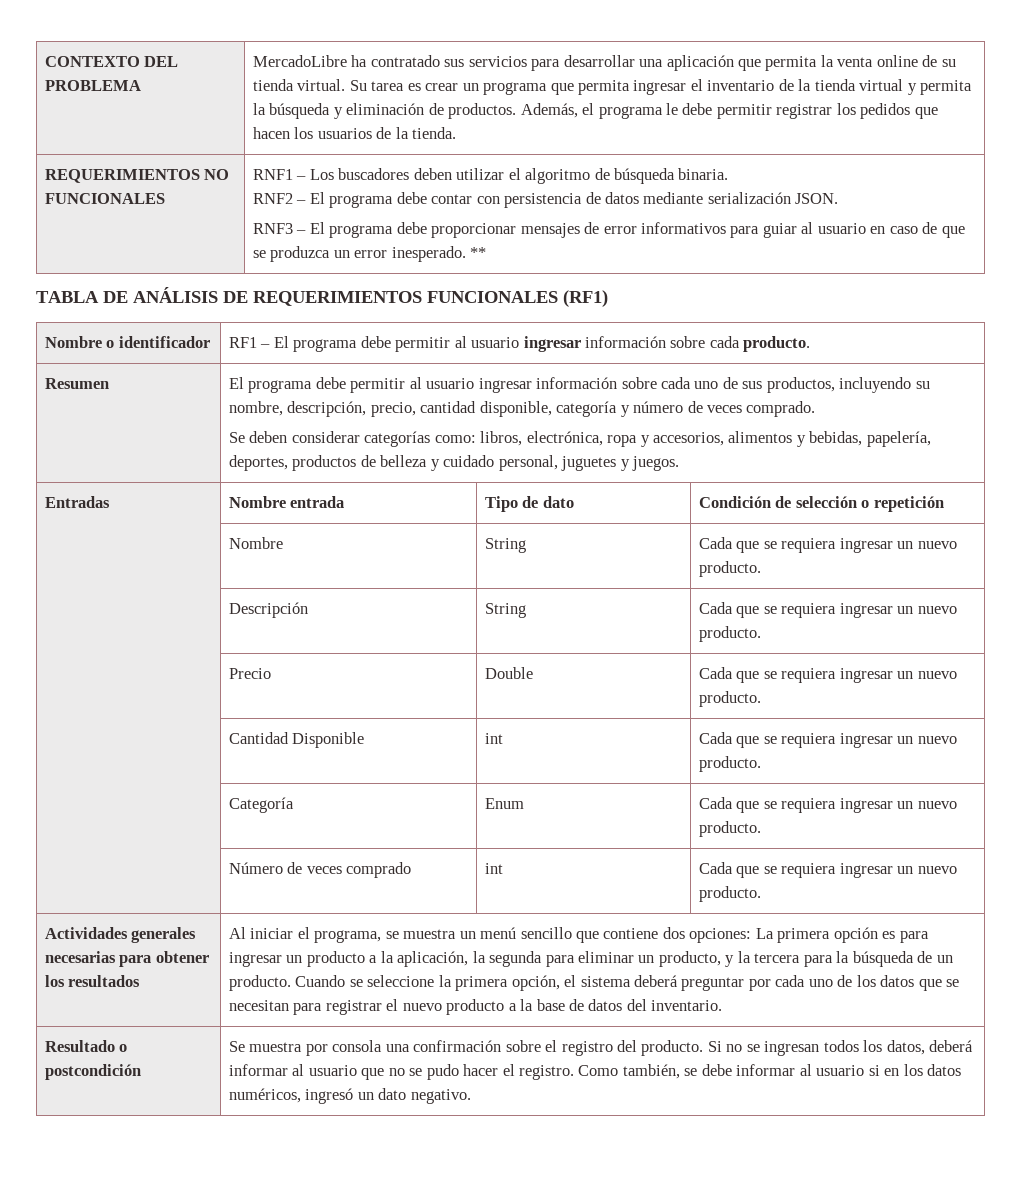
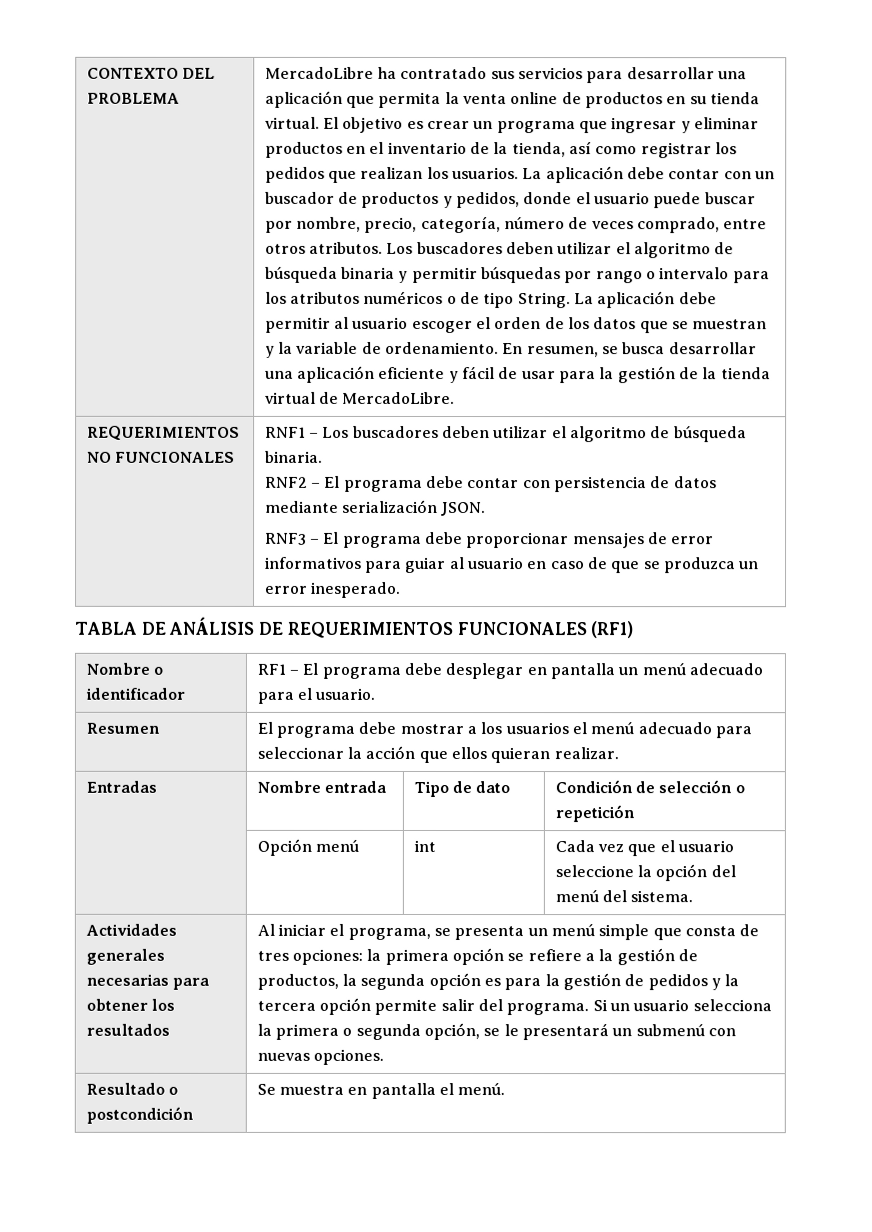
(938, 61) none -> [584,92,687,109] productos en
[349,80,405,91] Su tarea -> [323,116,404,133] El objetivo
[577,79,973,95] [252,103,938,119] [252,127,457,139] permita ingresar el inventario de la tienda virtual y permita la búsqueda y eliminación de productos. Además, el programa le debe permitir registrar los pedidos que hacen los usuarios de la tienda. -> [611,117,759,134] [264,141,737,159] [264,166,775,184] [264,191,756,209] [264,215,768,234] [264,241,735,259] [264,266,770,284] [264,290,717,309] [264,316,768,334] [264,341,757,358] [264,365,771,384] [264,391,456,405] ingresar y eliminar productos en el inventario de la tienda, así como registrar los pedidos que realizan los usuarios. La aplicación debe contar con un buscador de productos y pedidos, donde el usuario puede buscar por nombre, precio, categoría, número de veces comprado, entre otros atributos. Los buscadores deben utilizar el algoritmo de búsqueda binaria y permitir búsquedas por rango o intervalo para los atributos numéricos o de tipo String. La aplicación debe permitir al usuario escoger el orden de los datos que se muestran y la variable de ordenamiento. En resumen, se busca desarrollar una aplicación eficiente y fácil de usar para la gestión de la tienda virtual de MercadoLibre.
[470,247,487,258] ** -> (402, 589) none
[395,336,811,352] [44,378,109,389] [228,377,930,393] [228,401,816,417] [228,431,931,447] [228,455,679,471] permitir al usuario ingresar información sobre cada producto. // Resumen | El programa debe permitir al usuario ingresar información sobre cada uno de sus productos, incluyendo su nombre, descripción, precio, cantidad disponible, categoría y número de veces comprado. // Se deben considerar categorías como: libros, electrónica, ropa y accesorios, alimentos y bebidas, papelería, deportes, productos de belleza y cuidado personal, juguetes y juegos. -> [445,663,763,680] [256,687,376,704] [85,722,160,734] [256,721,752,739] [256,745,619,764] desplegar en pantalla un menú adecuado para el usuario. // Resumen | El programa debe mostrar a los usuarios el menú adecuado para seleccionar la acción que ellos quieran realizar.
[228,537,283,549] [484,538,526,553] [698,537,957,553] [698,561,761,577] [228,602,308,618] [484,603,526,618] [698,602,957,618] [698,626,761,642] [228,668,271,679] [484,667,533,679] [698,667,957,683] [698,691,761,707] [228,732,365,748] [484,733,503,744] [698,732,957,748] [698,756,761,772] [228,797,294,813] [484,798,524,809] [698,797,957,813] [698,821,761,837] [228,862,412,878] [484,863,503,874] [698,862,957,878] [698,886,761,902] Nombre | String | Cada que se requiera ingresar un nuevo producto. // | Descripción | String | Cada que se requiera ingresar un nuevo producto. // | Precio | Double | Cada que se requiera ingresar un nuevo producto. // | Cantidad Disponible | int | Cada que se requiera ingresar un nuevo producto. // | Categoría | Enum | Cada que se requiera ingresar un nuevo producto. // | Número de veces comprado | int | Cada que se requiera ingresar un nuevo producto. -> [256,838,360,856] [413,839,436,852] [554,840,735,857] [554,864,736,882] [554,890,694,903] Opción menú | int | Cada vez que el usuario seleccione la opción del menú del sistema.
[403,927,929,943] [228,951,953,967] [228,975,960,991] [228,999,723,1015] muestra un menú sencillo que contiene dos opciones: La primera opción es para ingresar un producto a la aplicación, la segunda para eliminar un producto, y la tercera para la búsqueda de un producto. Cuando se seleccione la primera opción, el sistema deberá preguntar por cada uno de los datos que se necesitan para registrar el nuevo producto a la base de datos del inventario. -> [454,924,760,941] [256,948,698,966] [256,972,740,991] [256,997,772,1016] [256,1022,736,1041] [256,1048,385,1065] presenta un menú simple que consta de tres opciones: la primera opción se refiere a la gestión de productos, la segunda opción es para la gestión de pedidos y la tercera opción permite salir del programa. Si un usuario selecciona la primera o segunda opción, se le presentará un submenú con nuevas opciones.
[305,1040,974,1056] [228,1064,961,1080] [228,1088,471,1104] por consola una confirmación sobre el registro del producto. Si no se ingresan todos los datos, deberá informar al usuario que no se pudo hacer el registro. Como también, se debe informar al usuario si en los datos numéricos, ingresó un dato negativo. -> [347,1082,506,1099] en pantalla el menú.

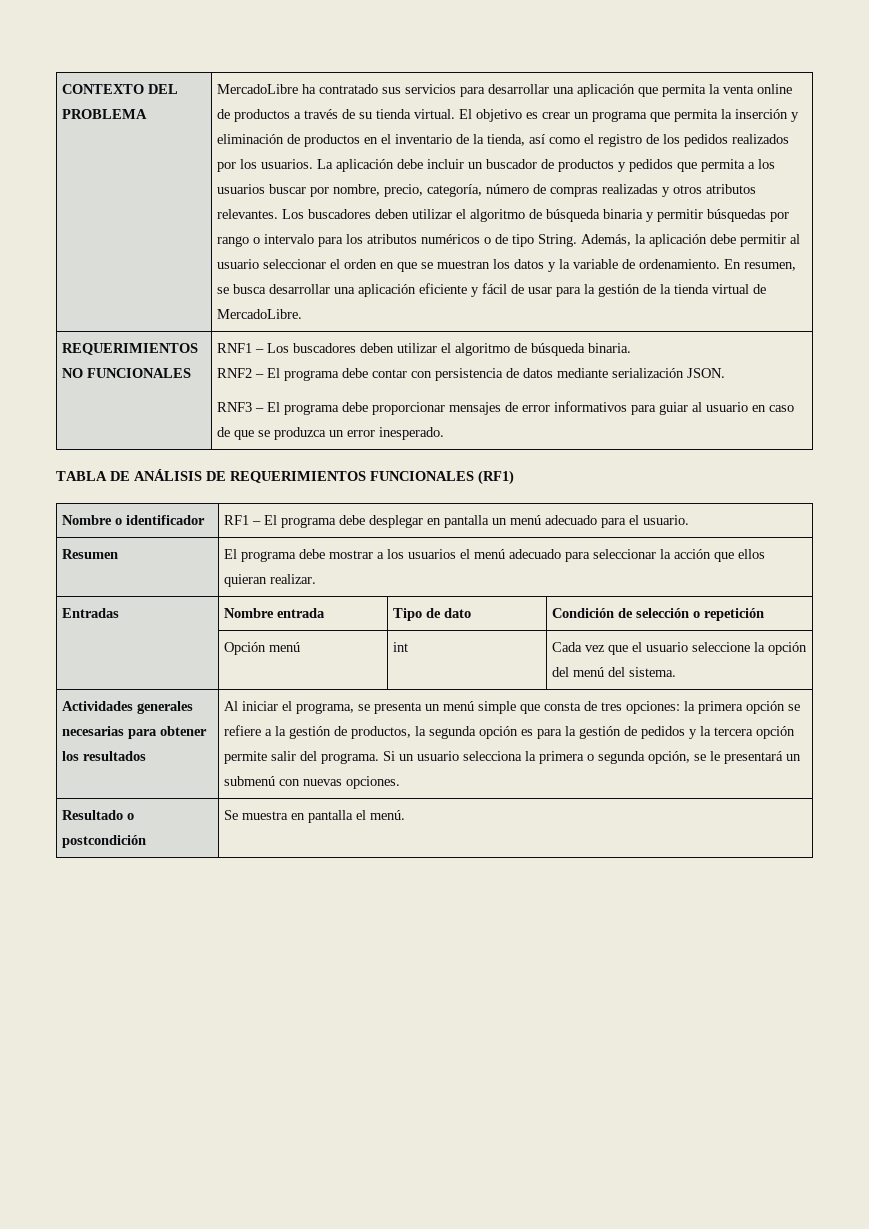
[666,96,687,105] en -> [293,109,355,119] a través de
[611,117,759,134] ingresar y eliminar -> [673,109,799,122] [216,134,300,144] permita la inserción y eliminación de
[640,142,737,159] [264,166,424,183] registrar los pedidos que realizan -> [583,134,789,147] [216,162,236,172] el registro de los pedidos realizados por
[668,169,752,180] contar con -> [426,159,464,169] incluir
[456,192,702,209] pedidos, donde el usuario puede -> [628,159,775,172] [216,184,265,194] pedidos que permita a los usuarios
[591,217,768,234] [264,241,384,254] veces comprado, entre otros atributos. -> [549,184,756,197] [216,209,278,219] compras realizadas y otros atributos relevantes.
[573,293,594,305] La -> [580,234,646,246] Además, la
[411,320,473,334] escoger -> [262,259,326,269] seleccionar
[544,317,637,330] de los datos -> [379,262,394,269] en
(768, 324) none -> [492,259,544,269] los datos

